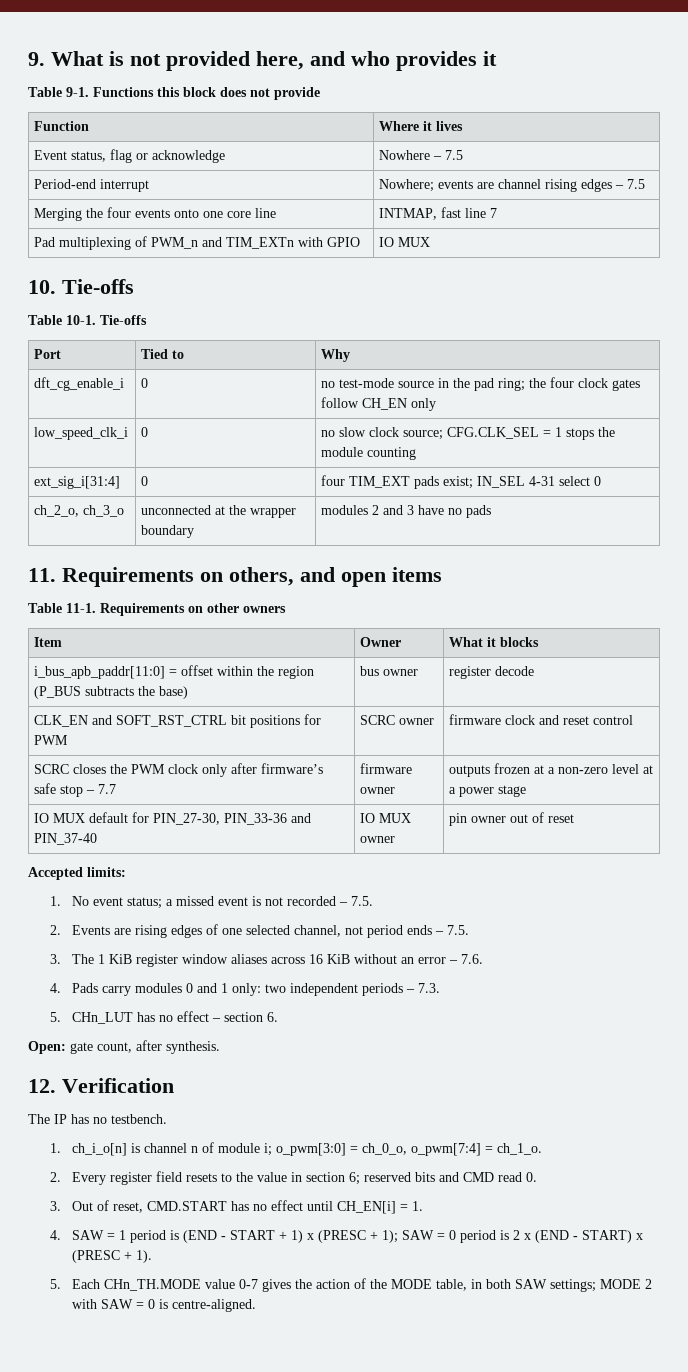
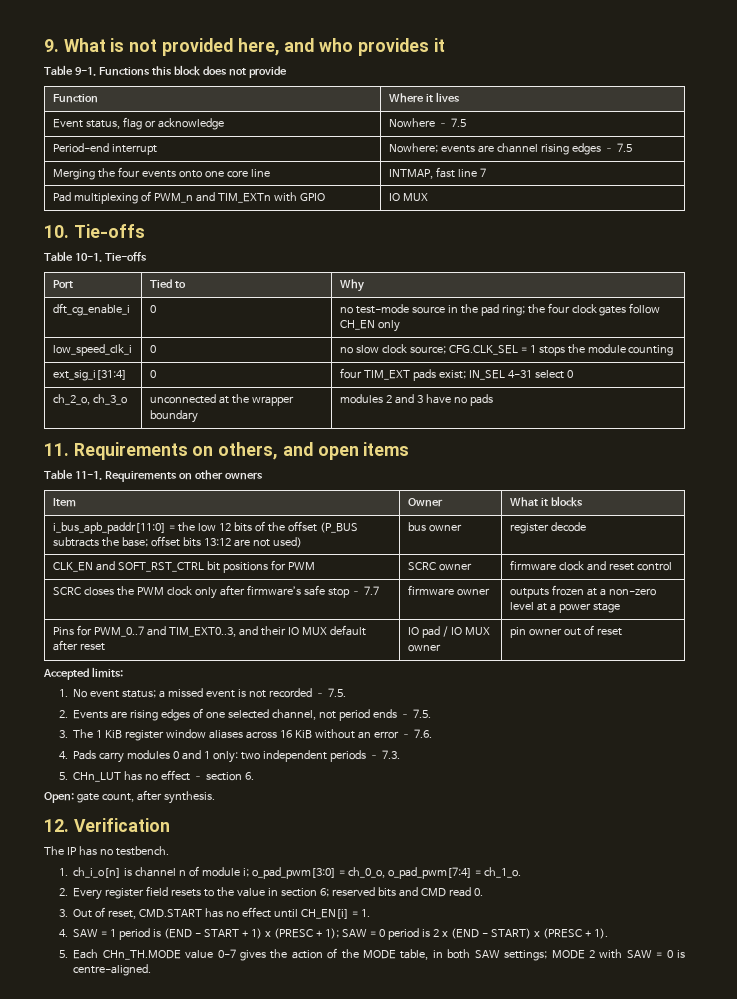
[181,665,315,679] [34,686,189,699] offset within the region (P_BUS subtracts the base) -> [177,521,358,533] [52,536,302,548] the low 12 bits of the offset (P_BUS subtracts the base; offset bits 13:12 are not used)
[34,812,312,825] [34,833,98,845] IO MUX default for PIN_27-30, PIN_33-36 and PIN_37-40 | -> [52,625,366,637] [52,640,105,651] [407,626,448,638] Pins for PWM_0..7 and TIM_EXT0..3, and their IO MUX default after reset | IO pad /
[276,1143,347,1156] o_pwm[3:0] -> [252,867,337,879] o_pad_pwm[3:0]
[411,1143,482,1156] o_pwm[7:4] -> [388,867,473,879] o_pad_pwm[7:4]

